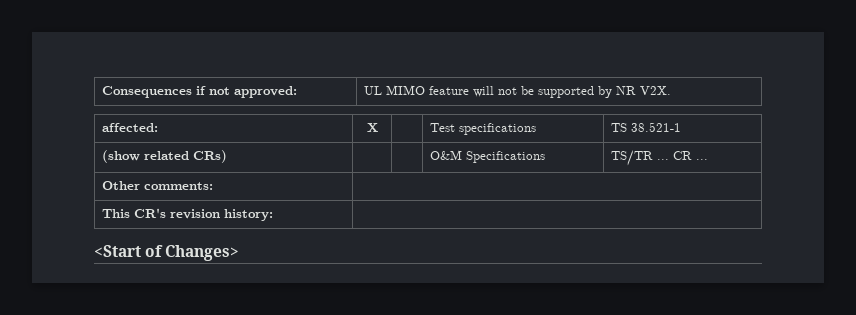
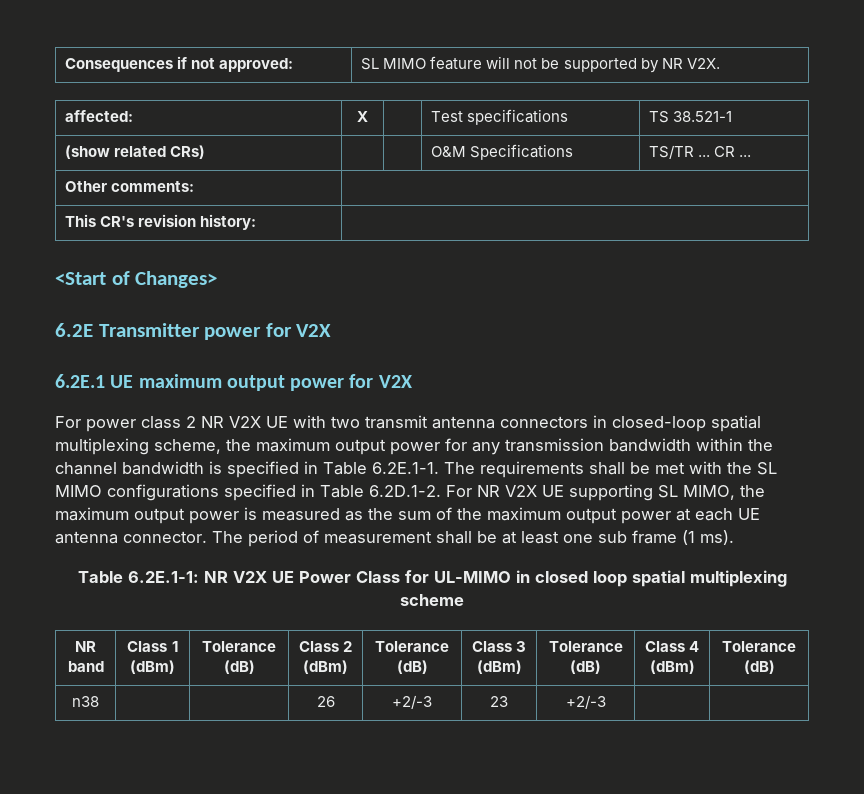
[364,86,383,95] UL -> [361,58,380,70] SL
(240, 253) none -> [55,323,332,340] [55,374,412,391] [55,415,761,432] [55,438,773,455] [55,461,777,478] [55,484,765,501] [55,507,760,524] [55,530,734,547] [77,570,787,587] [400,594,464,606] [75,641,96,652] [67,661,104,672] [127,641,178,652] [130,660,175,674] [202,641,276,652] [223,660,255,674] [298,641,353,652] [303,660,348,674] [375,641,449,652] [396,660,428,674] [471,641,527,652] [476,660,522,674] [548,641,623,652] [570,660,601,674] [644,641,700,652] [649,660,695,674] [722,641,796,652] [743,660,775,674] [72,696,99,707] [316,696,335,707] [392,695,432,709] [490,696,508,707] [565,695,606,709] // 6.2E Transmitter power for V2X // 6.2E.1 UE maximum output power for V2X // For power class 2 NR V2X UE with two transmit antenna connectors in closed-loop spatial multiplexing scheme, the maximum output power for any transmission bandwidth within the channel bandwidth is specified in Table 6.2E.1-1. The requirements shall be met with the SL MIMO configurations specified in Table 6.2D.1-2. For NR V2X UE supporting SL MIMO, the maximum output power is measured as the sum of the maximum output power at each UE antenna connector. The period of measurement shall be at least one sub frame (1 ms). // Table 6.2E.1-1: NR V2X UE Power Class for UL-MIMO in closed loop spatial multiplexing scheme // NR band | Class 1 (dBm) | Tolerance (dB) | Class 2 (dBm) | Tolerance (dB) | Class 3 (dBm) | Tolerance (dB) | Class 4 (dBm) | Tolerance (dB) // n38 | | | 26 | +2/-3 | 23 | +2/-3 | |

